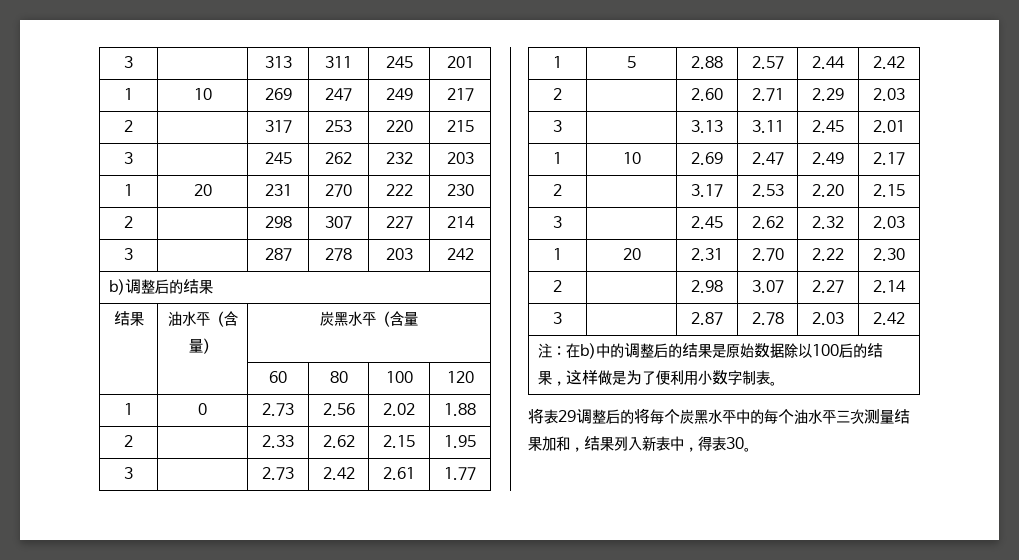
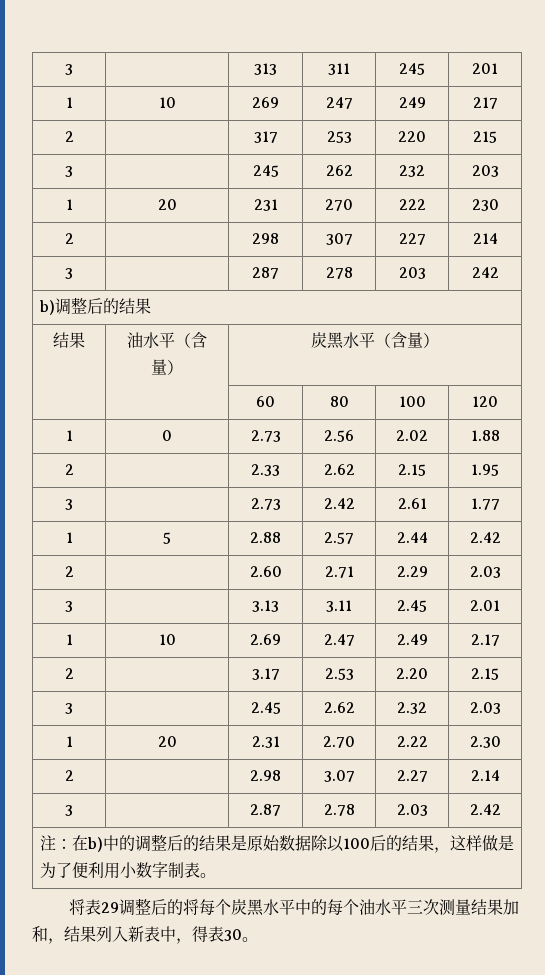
(418, 319) none -> [423,333,440,348] ）

